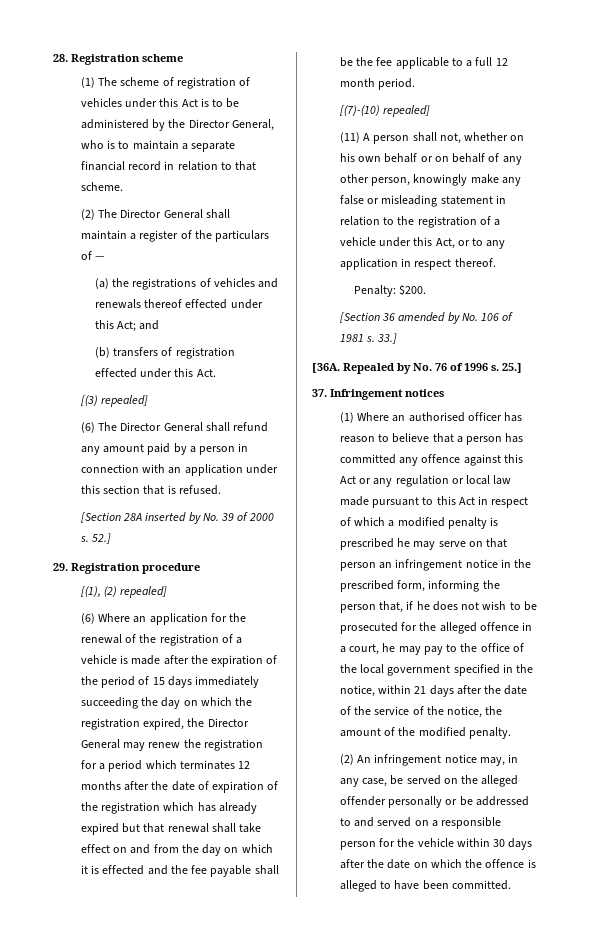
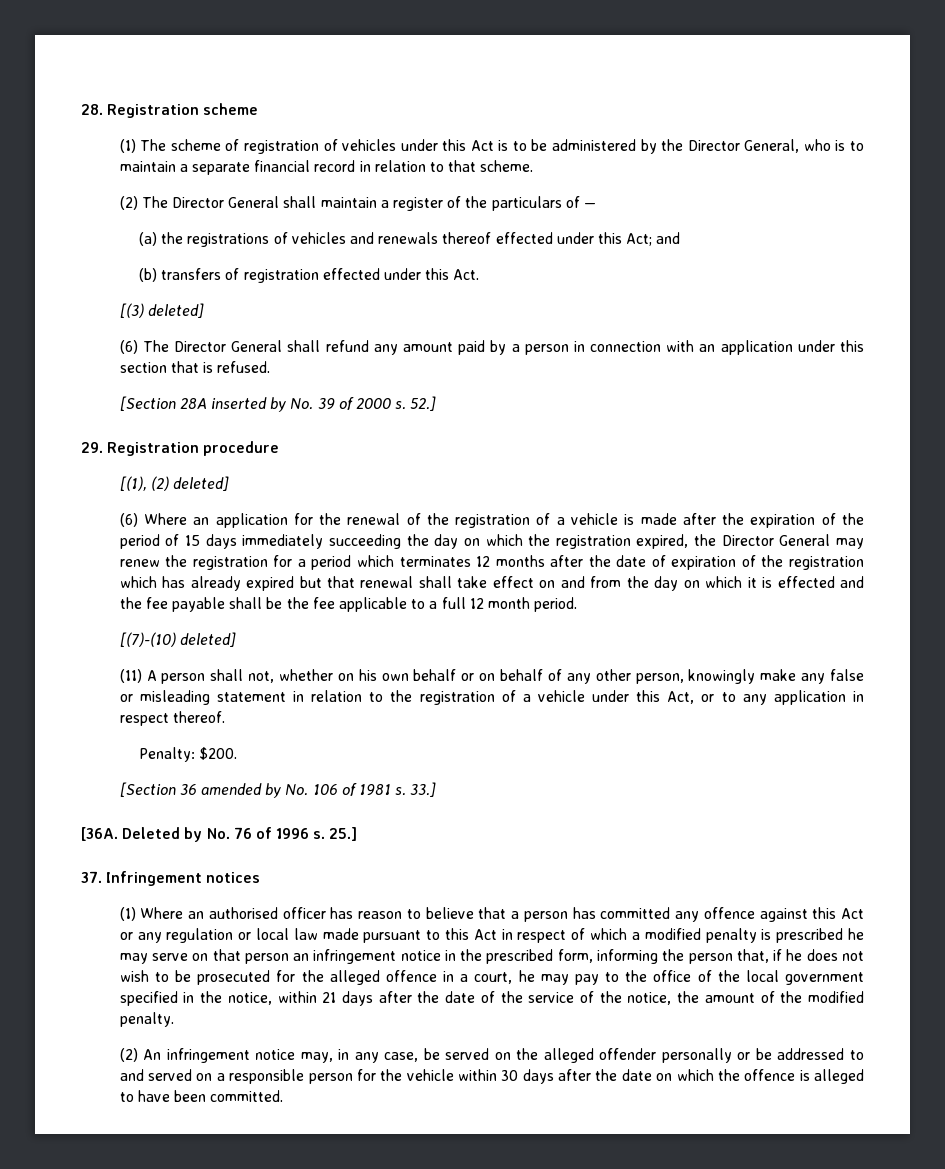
[101,395,149,407] repealed] -> [147,303,204,318] deleted]
[120,586,168,598] repealed] -> [173,476,230,491] deleted]
[383,105,431,117] repealed] -> [179,632,236,647] deleted]
[343,363,394,374] Repealed -> [122,827,181,839] Deleted

